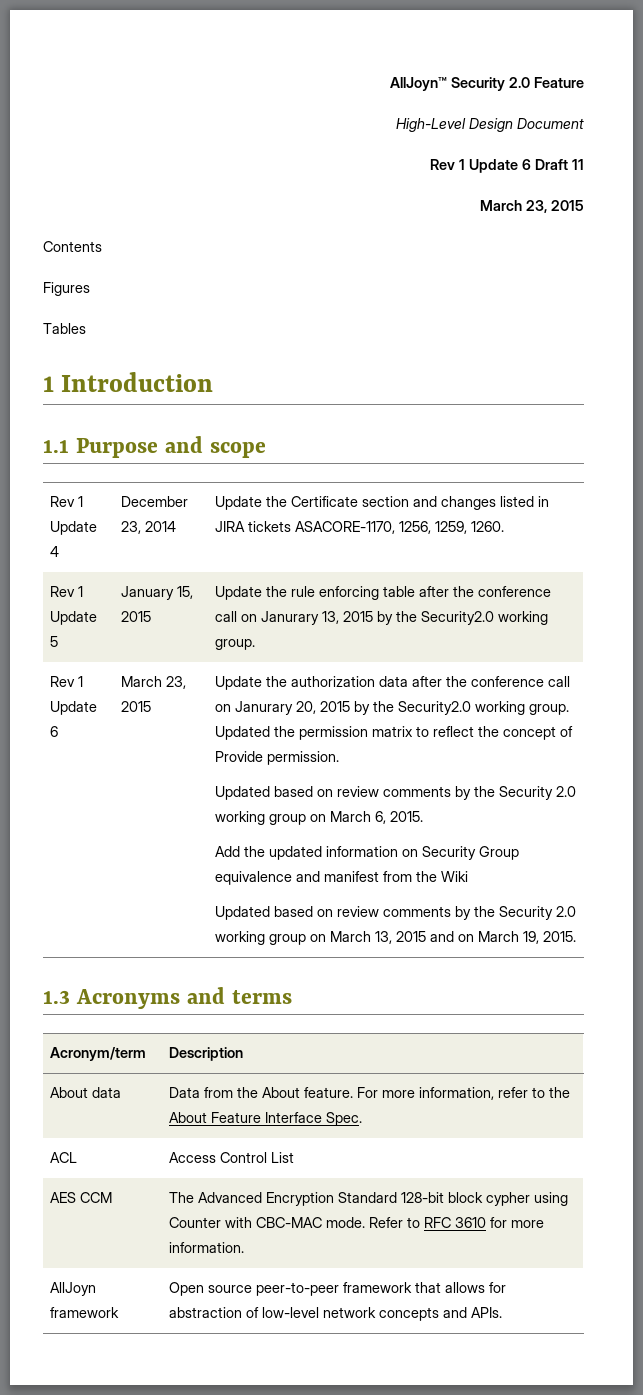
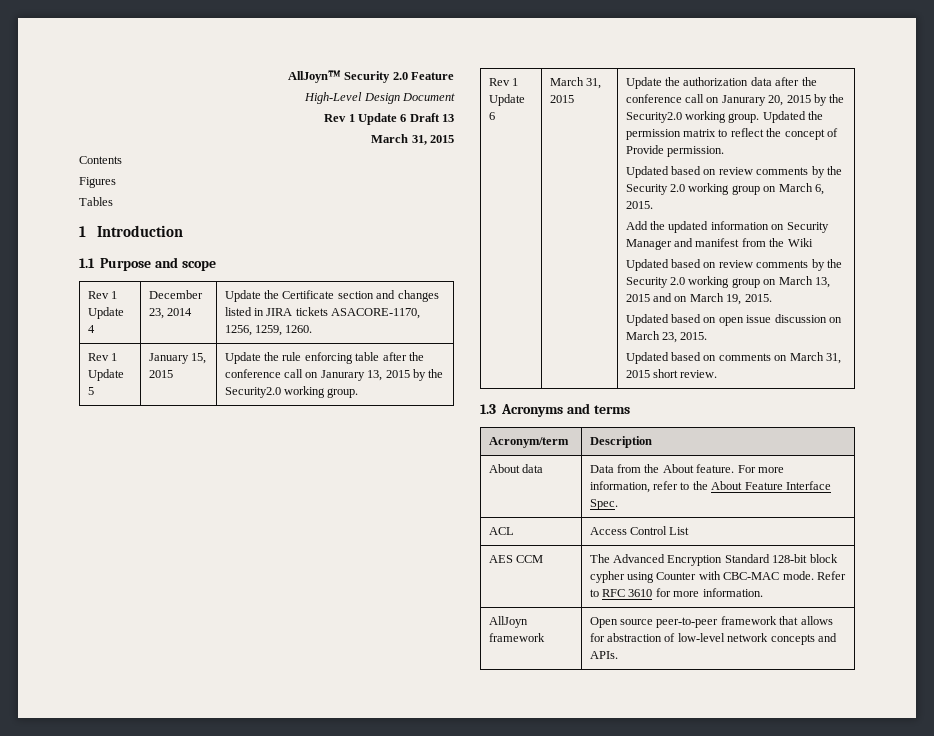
[572,159,584,170] [480,200,547,213] 11 // March 23, -> [442,114,454,122] [371,134,427,145] 13 // March 31,
[166,676,187,689] 23, -> [586,78,602,89] 31,
[479,846,520,860] [215,871,293,885] Group equivalence -> [625,239,672,250] Manager
(577, 936) none -> [625,314,842,326] [625,331,708,343] [625,352,841,364] [625,369,718,378] // Updated based on open issue discussion on March 23, 2015. // Updated based on comments on March 31, 2015 short review.

